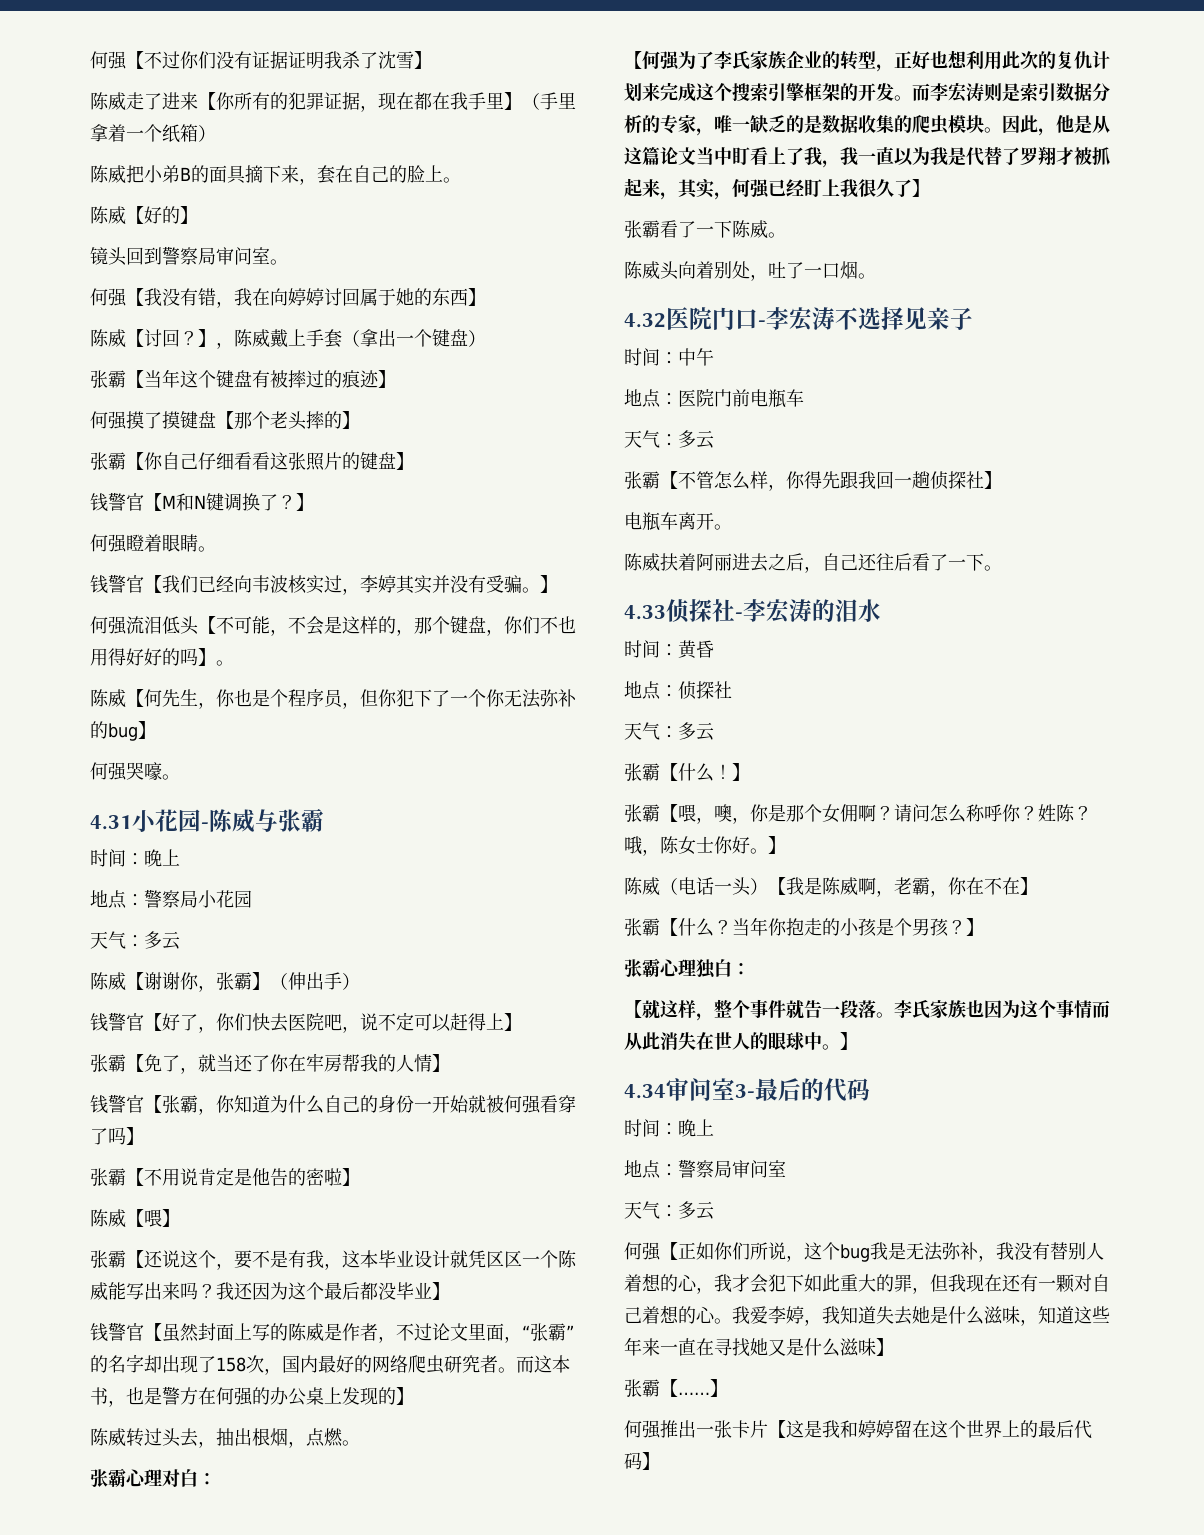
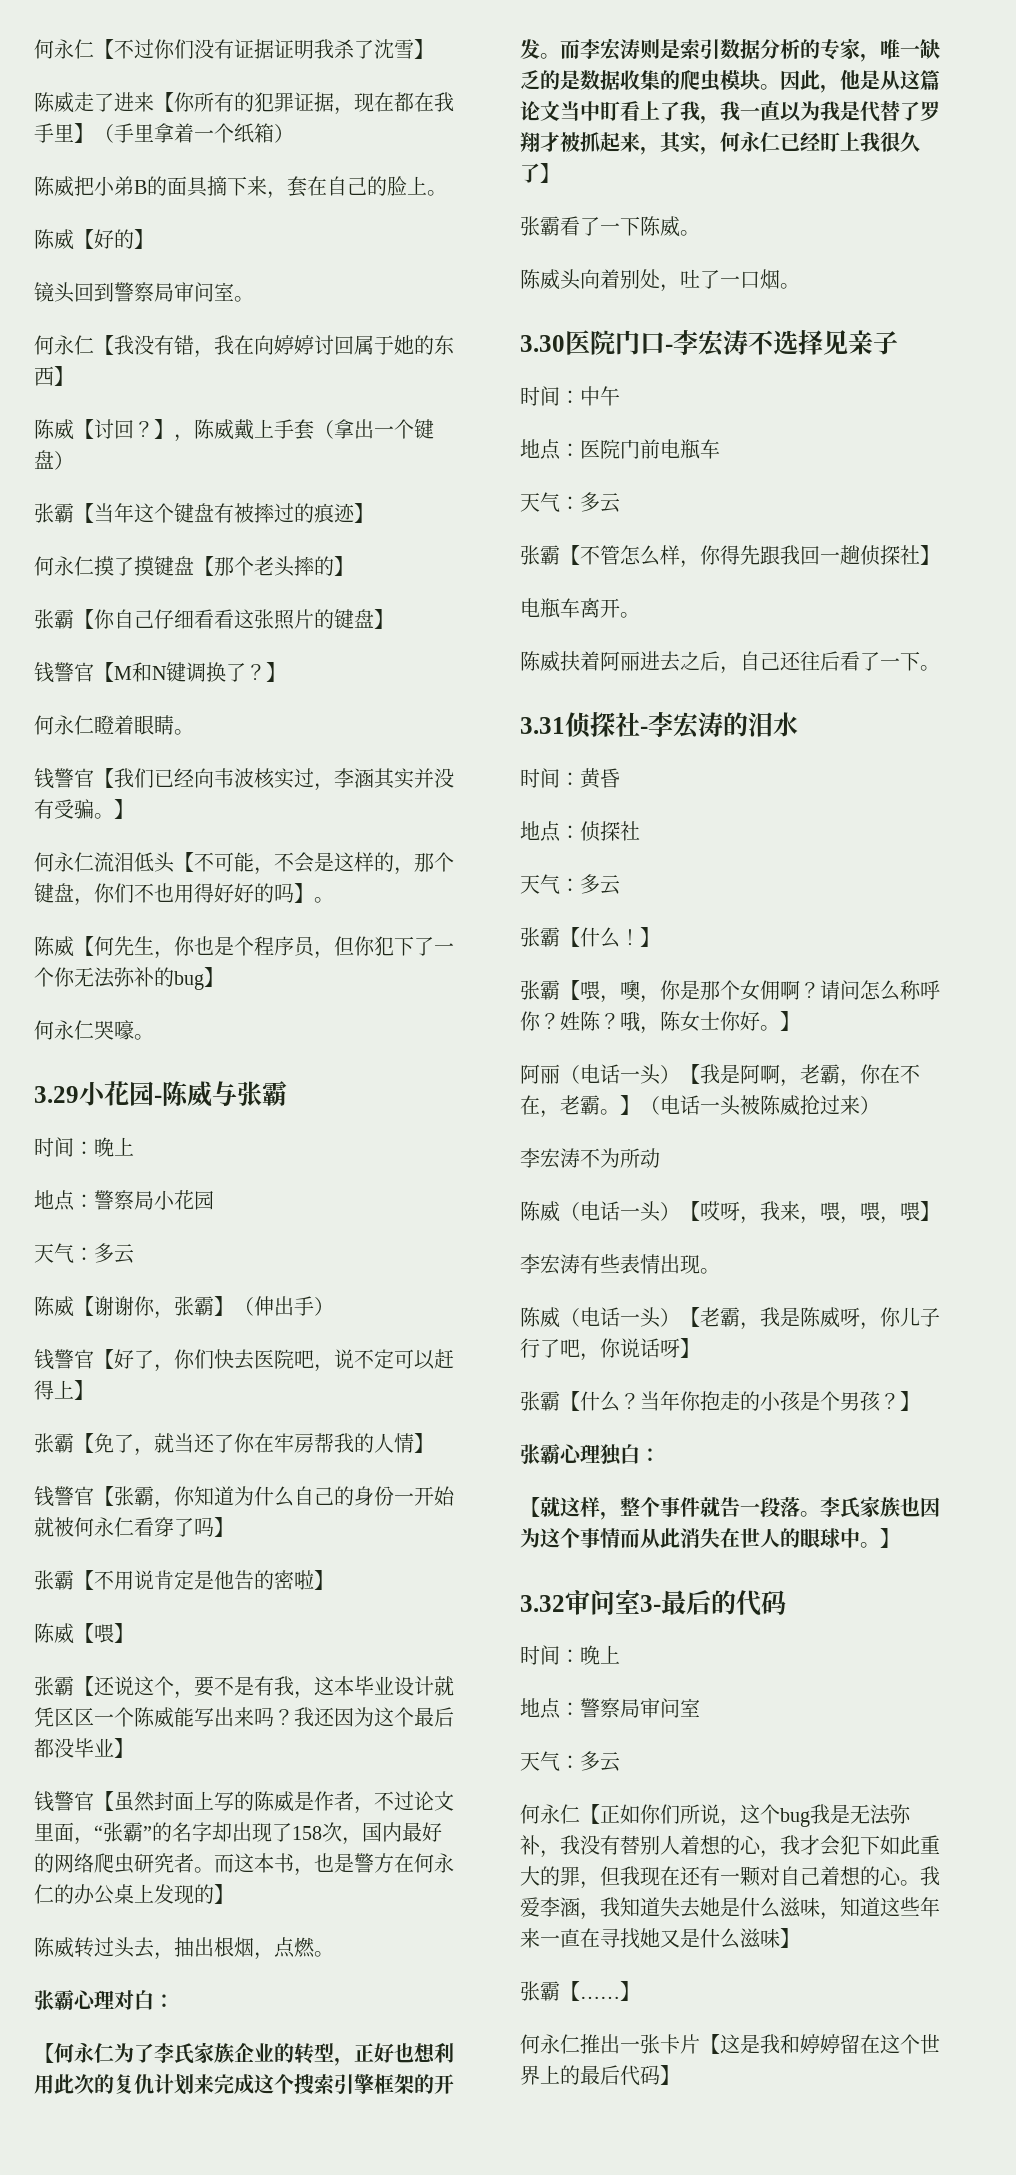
[90,51,127,70] 何强 -> [34,39,94,59] 何永仁
[108,288,127,307] 强 -> [54,335,94,355] 永仁
[108,411,127,430] 强 -> [54,556,94,576] 永仁
[108,534,127,553] 强 -> [54,715,94,735] 永仁
[378,575,396,593] 婷 -> [354,768,374,788] 涵
[108,616,127,635] 强 -> [54,852,94,872] 永仁
[108,762,127,781] 强 -> [54,1020,94,1040] 永仁
[90,815,132,830] 4.31 -> [34,1086,79,1103] 3.29
[522,1095,541,1114] 强 -> [94,1517,134,1537] 永仁
[234,1387,253,1406] 强 -> [434,1853,454,1873] [34,1884,54,1904] 永仁
[660,51,680,71] 强 -> [74,2042,114,2063] 永仁
[750,179,770,199] 强 -> [740,131,780,152] 永仁
[624,313,666,328] 4.32 -> [520,335,565,352] 3.30
[624,605,666,620] 4.33 -> [520,717,565,734] 3.31
[624,877,1020,897] // 陈威（电话一头）【我是陈威啊，老霸，你在不在 -> [520,1064,920,1087] [520,1095,880,1118] [520,1148,660,1169] [520,1201,940,1224] [520,1254,720,1275] [520,1307,940,1330] [520,1338,680,1361] // 阿丽（电话一头）【我是阿啊，老霸，你在不在，老霸。】（电话一头被陈威抢过来） // 李宏涛不为所动 // 陈威（电话一头）【哎呀，我来，喂，喂，喂】 // 李宏涛有些表情出现。 // 陈威（电话一头）【老霸，我是陈威呀，你儿子行了吧，你说话呀
[624,1084,666,1099] 4.34 -> [520,1595,565,1612] 3.32
[642,1242,661,1261] 强 -> [540,1804,580,1824] 永仁
[786,1306,804,1324] 婷 -> [560,1897,580,1917] 涵
[642,1420,661,1439] 强 -> [540,2034,580,2054] 永仁

